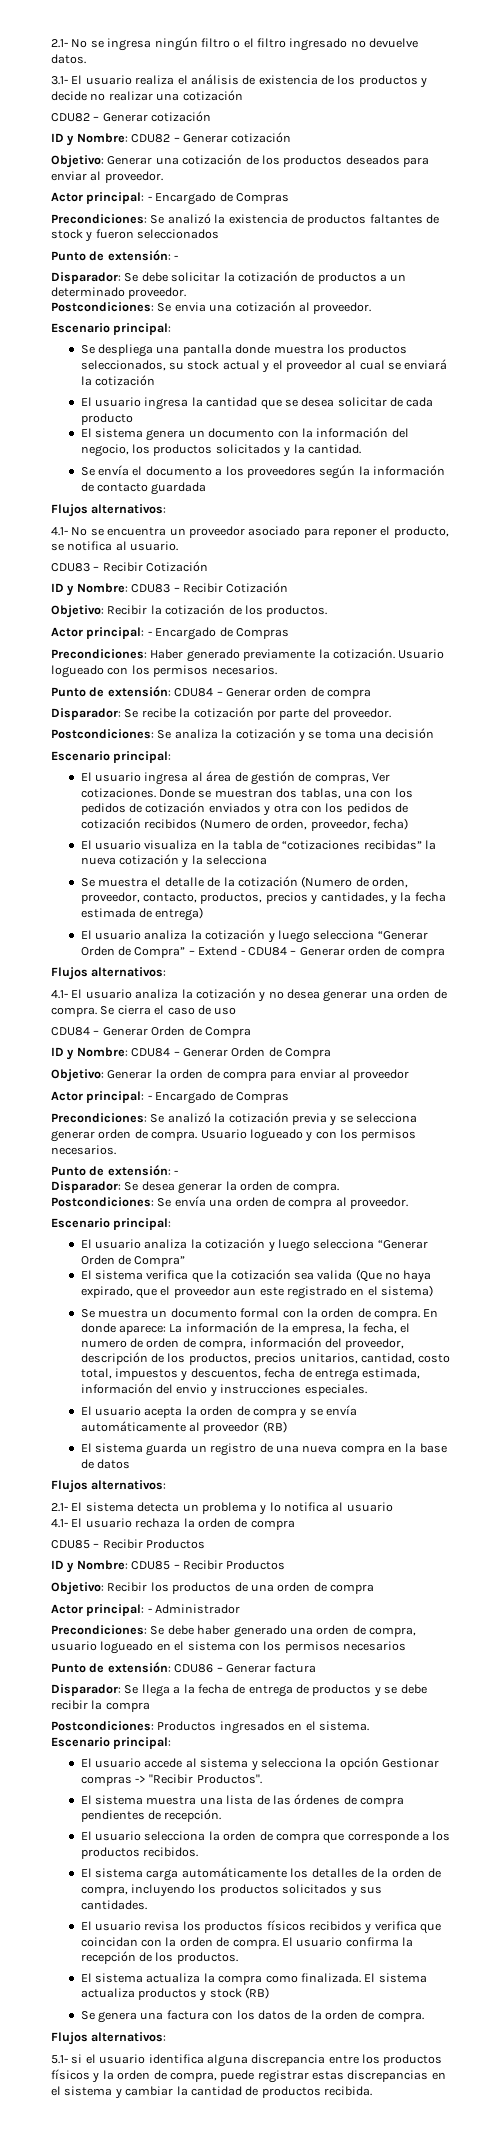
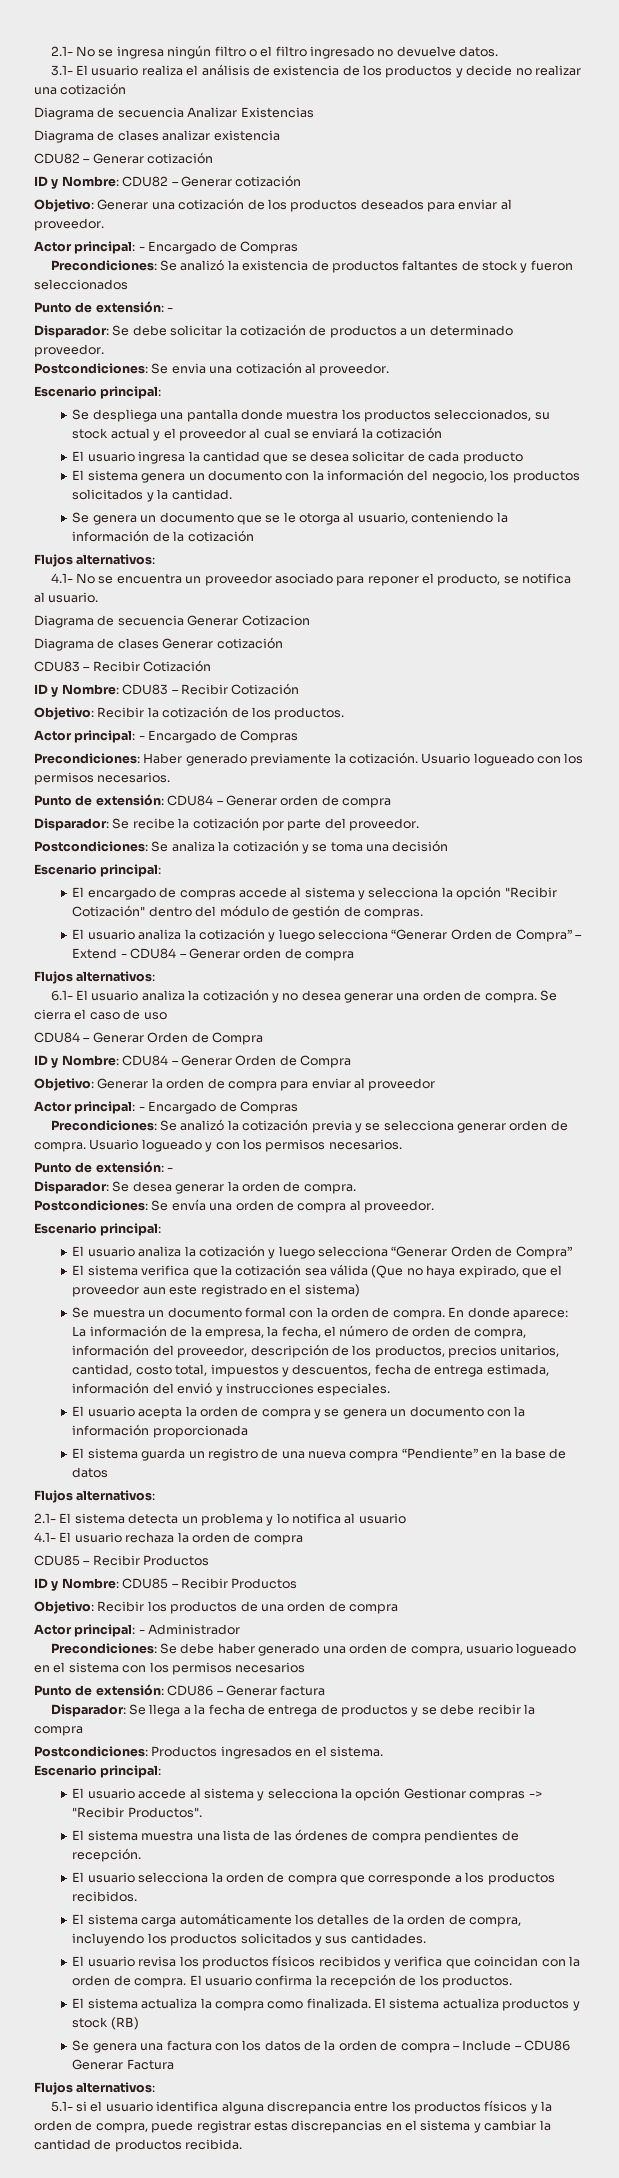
(243, 95) none -> [34,107,314,120] [34,130,280,143] // Diagrama de secuencia Analizar Existencias // Diagrama de clases analizar existencia
[98,465,356,479] envía el documento a los proveedores según -> [92,512,494,525] genera un documento que se le otorga al usuario, conteniendo
[97,482,207,495] contacto guardada -> [173,530,254,542] la cotización
(179, 546) none -> [34,615,310,628] [34,637,283,651] // Diagrama de secuencia Generar Cotizacion // Diagrama de clases Generar cotización
[95,771,391,785] [80,788,413,799] [80,802,409,816] [80,818,408,831] [80,840,437,850] [80,854,268,868] [80,876,409,888] [80,892,446,905] [80,907,204,921] usuario ingresa al área de gestión de compras, Ver cotizaciones. Donde se muestran dos tablas, una con los pedidos de cotización enviados y otra con los pedidos de cotización recibidos (Numero de orden, proveedor, fecha) // El usuario visualiza en la tabla de “cotizaciones recibidas” la nueva cotización y la selecciona // Se muestra el detalle de la cotización (Numero de orden, proveedor, contacto, productos, precios y cantidades, y la fecha estimada de entrega) -> [87,886,557,900] [72,905,424,919] encargado de compras accede al sistema y selecciona la opción "Recibir Cotización" dentro del módulo de gestión de compras.
[51,990,68,999] 4.1- -> [50,990,73,1001] 6.1-
[317,1270,353,1280] valida -> [330,1264,369,1276] válida
[80,1340,127,1348] numero -> [339,1325,389,1337] número
[176,1384,208,1394] envio -> [177,1382,213,1394] envió
[326,1405,358,1416] [80,1421,287,1434] envía automáticamente al proveedor (RB) -> [342,1406,526,1419] [72,1424,248,1438] genera un documento con la información proporcionada
(385, 1450) none -> [401,1448,478,1459] “Pendiente”
[377,2012,424,2022] compra. -> [400,2040,571,2053] [72,2059,174,2070] compra – Include – CDU86 Generar Factura

